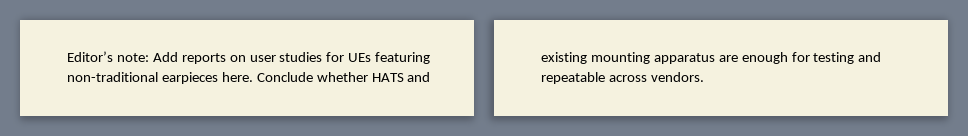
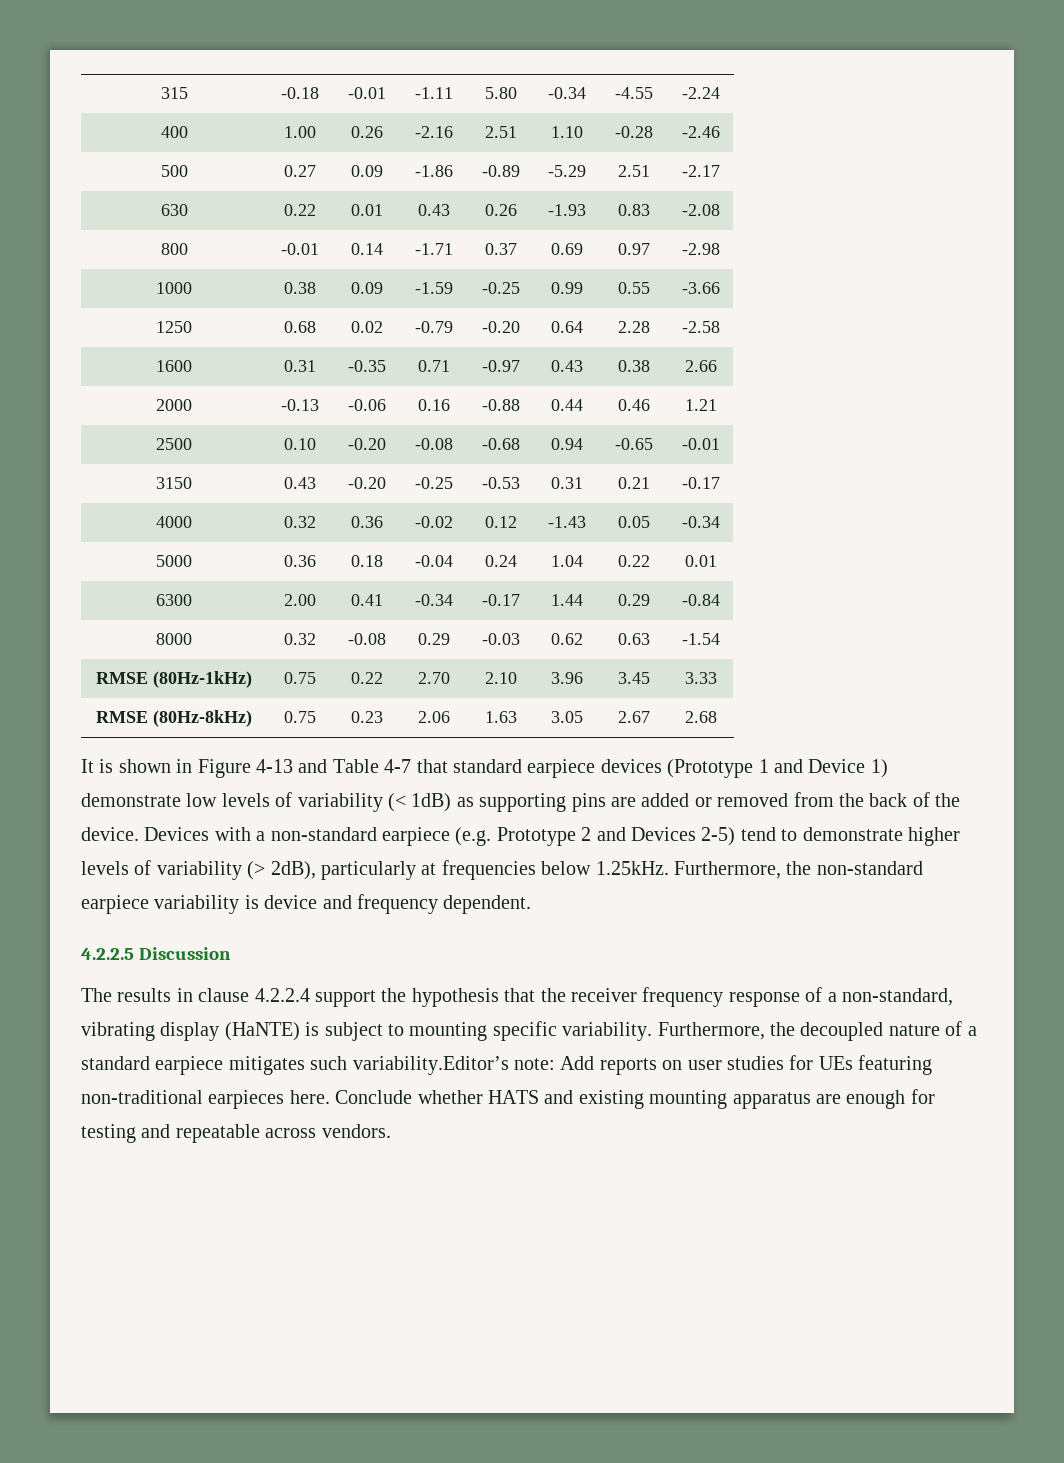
[67,51,113,62] Editor’s -> [160,87,188,99] [281,87,319,99] [348,87,386,99] [415,87,453,99] [484,87,517,99] [548,87,586,99] [615,87,653,99] [681,87,720,99] [160,126,188,138] [284,126,316,138] [351,126,383,138] [415,126,453,138] [484,126,517,138] [551,126,583,138] [615,126,653,138] [681,126,720,138] [160,165,188,177] [284,165,316,177] [351,165,383,177] [415,165,453,177] [481,165,520,177] [548,165,586,177] [618,165,650,177] [681,165,720,177] [160,204,188,216] [284,204,316,216] [351,204,383,216] [418,204,450,216] [484,204,517,216] [548,204,586,216] [618,204,650,216] [681,204,720,216] [160,243,188,255] [281,243,319,255] [351,243,383,255] [415,243,453,255] [484,243,517,255] [551,243,583,255] [618,243,650,255] [681,243,720,255] [156,282,192,294] [284,282,316,294] [351,282,383,294] [415,282,453,294] [481,282,520,294] [551,282,583,294] [618,282,650,294] [681,282,720,294] [156,321,192,333] [284,321,316,333] [351,321,383,333] [415,321,453,333] [481,321,520,333] [551,321,583,333] [618,321,650,333] [681,321,720,333] [156,360,192,372] [284,360,316,372] [348,360,386,372] [418,360,450,372] [481,360,520,372] [551,360,583,372] [618,360,650,372] [684,360,717,372] [156,399,192,411] [281,399,319,411] [348,399,386,411] [418,399,450,411] [481,399,520,411] [551,399,583,411] [618,399,650,411] [684,399,717,411] [156,438,192,450] [284,438,316,450] [348,438,386,450] [415,438,453,450] [481,438,520,450] [551,438,583,450] [615,438,653,450] [681,438,720,450] [156,477,192,489] [284,477,316,489] [348,477,386,489] [415,477,453,489] [481,477,520,489] [551,477,583,489] [618,477,650,489] [681,477,720,489] [156,516,192,528] [284,516,316,528] [351,516,383,528] [415,516,453,528] [484,516,517,528] [548,516,586,528] [618,516,650,528] [681,516,720,528] [156,555,192,567] [284,555,316,567] [351,555,383,567] [415,555,453,567] [484,555,517,567] [551,555,583,567] [618,555,650,567] [684,555,717,567] [156,594,192,606] [284,594,316,606] [351,594,383,606] [415,594,453,606] [481,594,520,606] [551,594,583,606] [618,594,650,606] [681,594,720,606] [156,633,192,645] [284,633,316,645] [348,633,386,645] [418,633,450,645] [481,633,520,645] [551,633,583,645] [618,633,650,645] [681,633,720,645] [96,671,252,688] [284,672,316,684] [351,672,383,684] [418,672,450,684] [484,672,517,684] [551,672,583,684] [618,672,650,684] [684,672,717,684] [96,710,252,727] [284,711,316,723] [351,711,383,723] [418,711,450,723] [484,711,517,723] [551,711,583,723] [618,711,650,723] [684,711,717,723] [81,759,888,778] [81,792,961,812] [81,827,960,846] [81,860,923,880] [81,894,532,914] [81,947,232,960] [81,987,953,1007] [81,1021,977,1041] [81,1056,509,1075] 315 | -0.18 | -0.01 | -1.11 | 5.80 | -0.34 | -4.55 | -2.24 // 400 | 1.00 | 0.26 | -2.16 | 2.51 | 1.10 | -0.28 | -2.46 // 500 | 0.27 | 0.09 | -1.86 | -0.89 | -5.29 | 2.51 | -2.17 // 630 | 0.22 | 0.01 | 0.43 | 0.26 | -1.93 | 0.83 | -2.08 // 800 | -0.01 | 0.14 | -1.71 | 0.37 | 0.69 | 0.97 | -2.98 // 1000 | 0.38 | 0.09 | -1.59 | -0.25 | 0.99 | 0.55 | -3.66 // 1250 | 0.68 | 0.02 | -0.79 | -0.20 | 0.64 | 2.28 | -2.58 // 1600 | 0.31 | -0.35 | 0.71 | -0.97 | 0.43 | 0.38 | 2.66 // 2000 | -0.13 | -0.06 | 0.16 | -0.88 | 0.44 | 0.46 | 1.21 // 2500 | 0.10 | -0.20 | -0.08 | -0.68 | 0.94 | -0.65 | -0.01 // 3150 | 0.43 | -0.20 | -0.25 | -0.53 | 0.31 | 0.21 | -0.17 // 4000 | 0.32 | 0.36 | -0.02 | 0.12 | -1.43 | 0.05 | -0.34 // 5000 | 0.36 | 0.18 | -0.04 | 0.24 | 1.04 | 0.22 | 0.01 // 6300 | 2.00 | 0.41 | -0.34 | -0.17 | 1.44 | 0.29 | -0.84 // 8000 | 0.32 | -0.08 | 0.29 | -0.03 | 0.62 | 0.63 | -1.54 // RMSE (80Hz-1kHz) | 0.75 | 0.22 | 2.70 | 2.10 | 3.96 | 3.45 | 3.33 // RMSE (80Hz-8kHz) | 0.75 | 0.23 | 2.06 | 1.63 | 3.05 | 2.67 | 2.68 // It is shown in Figure 4-13 and Table 4-7 that standard earpiece devices (Prototype 1 and Device 1) demonstrate low levels of variability (< 1dB) as supporting pins are added or removed from the back of the device. Devices with a non-standard earpiece (e.g. Prototype 2 and Devices 2-5) tend to demonstrate higher levels of variability (> 2dB), particularly at frequencies below 1.25kHz. Furthermore, the non-standard earpiece variability is device and frequency dependent. // 4.2.2.5 Discussion // The results in clause 4.2.2.4 support the hypothesis that the receiver frequency response of a non-standard, vibrating display (HaNTE) is subject to mounting specific variability. Furthermore, the decoupled nature of a standard earpiece mitigates such variability.Editor’s

